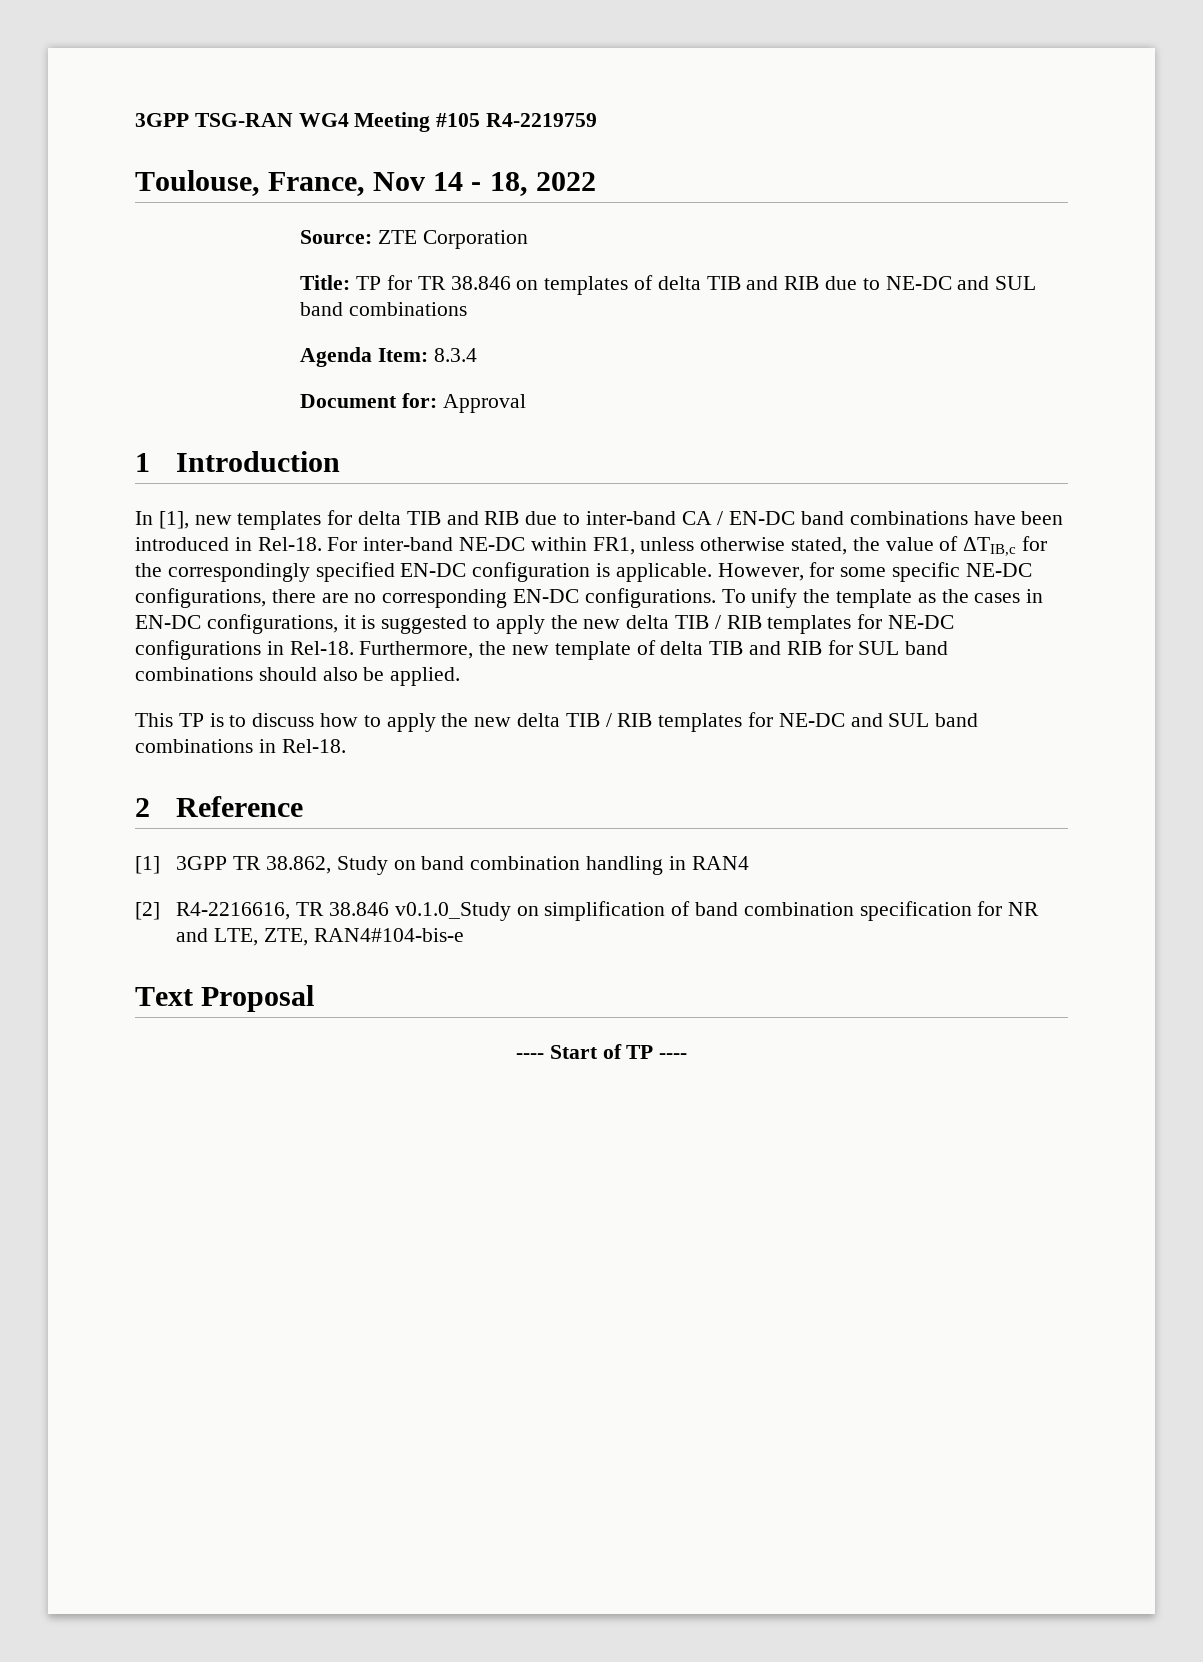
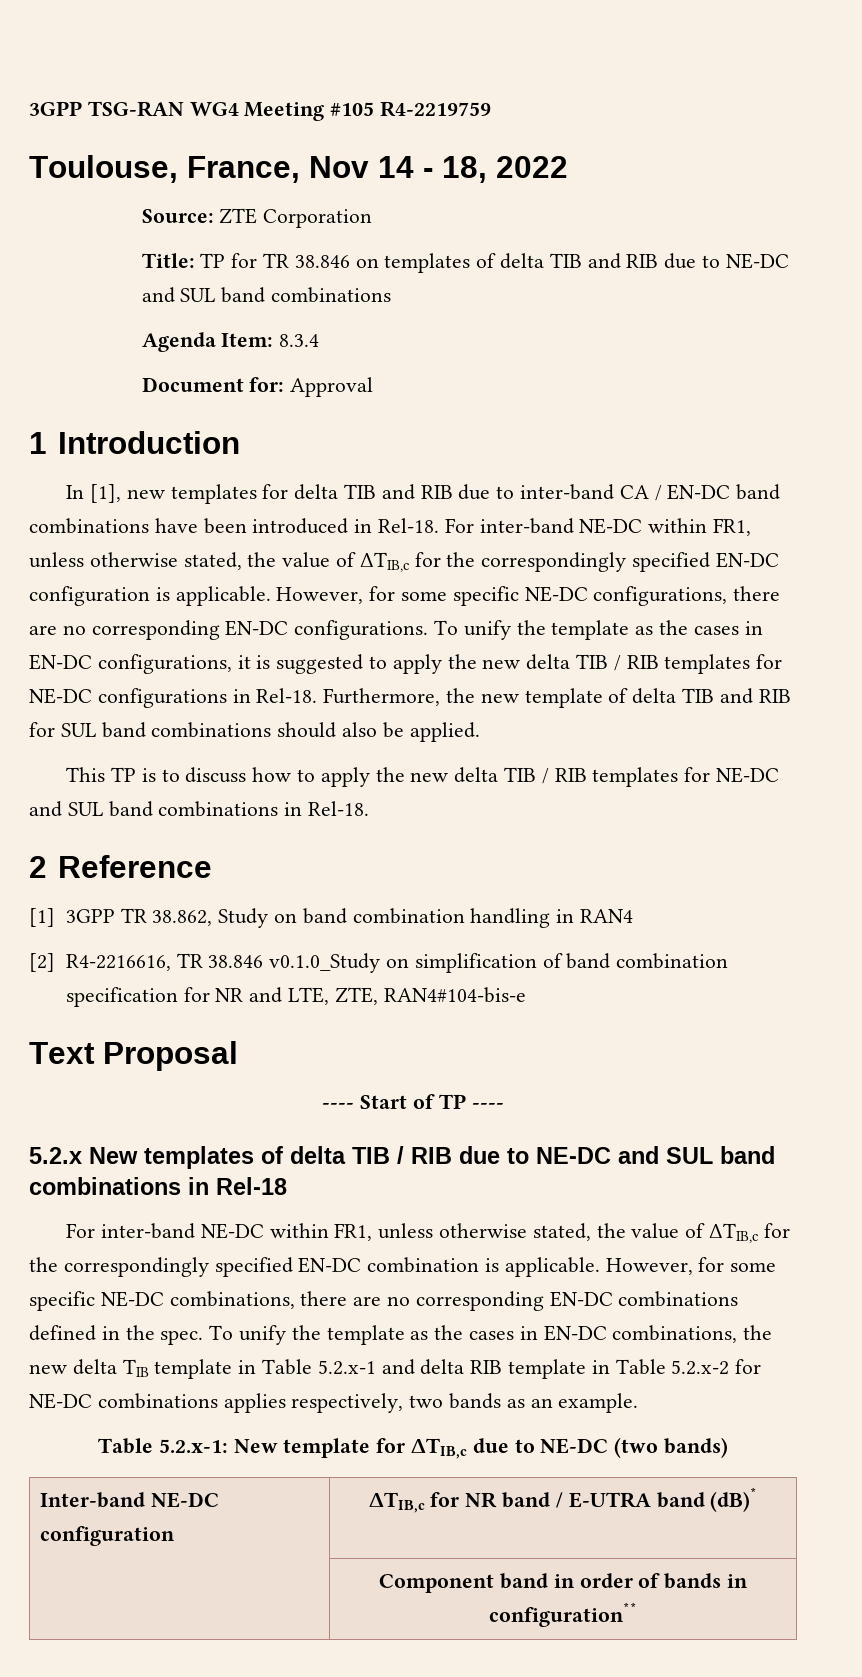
(688, 1056) none -> [29,1146,775,1169] [29,1177,287,1195] [66,1223,790,1243] [29,1257,777,1277] [29,1291,739,1311] [29,1325,773,1345] [29,1359,762,1379] [29,1393,639,1413] [97,1437,729,1459] [40,1492,219,1508] [40,1526,176,1546] [368,1487,758,1513] [379,1573,748,1593] [489,1602,637,1627] // 5.2.x New templates of delta TIB / RIB due to NE-DC and SUL band combinations in Rel-18 // For inter-band NE-DC within FR1, unless otherwise stated, the value of ΔTIB,c for the correspondingly specified EN-DC combination is applicable. However, for some specific NE-DC combinations, there are no corresponding EN-DC combinations defined in the spec. To unify the template as the cases in EN-DC combinations, the new delta TIB template in Table 5.2.x-1 and delta RIB template in Table 5.2.x-2 for NE-DC combinations applies respectively, two bands as an example. // Table 5.2.x-1: New template for ΔTIB,c due to NE-DC (two bands) // Inter-band NE-DC configuration | ΔTIB,c for NR band / E-UTRA band (dB)* // | Component band in order of bands in configuration**

